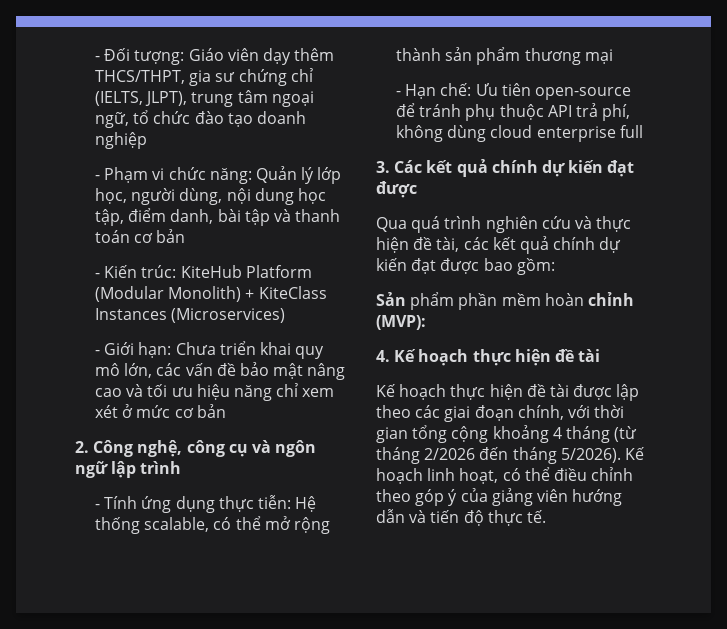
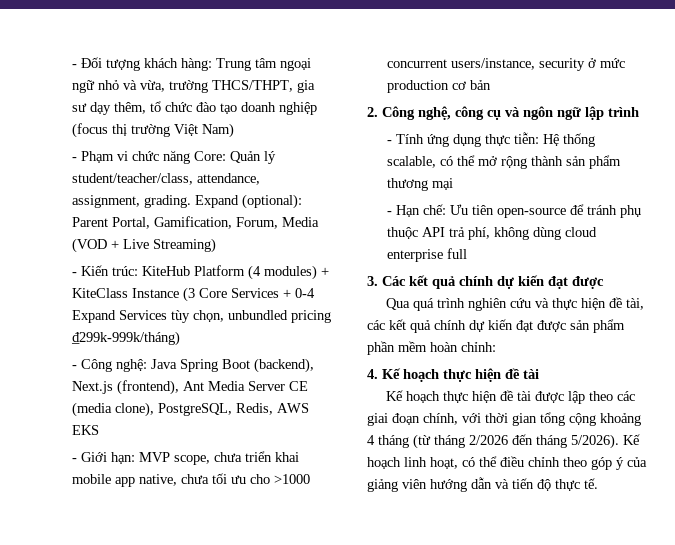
[134,48,335,65] [94,68,313,86] [94,90,314,107] [94,112,129,128] tượng: Giáo viên dạy thêm THCS/THPT, gia sư chứng chỉ (IELTS, JLPT), trung tâm ngoại ngữ, -> [106,58,312,71] [72,80,316,93] [72,102,147,115] tượng khách hàng: Trung tâm ngoại ngữ nhỏ và vừa, trường THCS/THPT, gia sư dạy thêm,
(147, 140) none -> [72,123,235,138] (focus thị trường Việt Nam)
[209,166,342,184] [94,188,326,205] [94,208,341,226] [94,229,186,243] năng: Quản lý lớp học, người dùng, nội dung học tập, điểm danh, bài tập và thanh toán cơ bản -> [163,150,277,164] [72,173,261,185] [72,194,303,209] [72,216,320,229] [72,238,217,253] năng Core: Quản lý student/teacher/class, attendance, assignment, grading. Expand (optional): Parent Portal, Gamification, Forum, Media (VOD + Live Streaming)
[94,286,327,302] [94,308,286,323] [94,341,325,359] [94,362,346,380] [94,383,335,401] [94,405,118,418] (Modular Monolith) + KiteClass Instances (Microservices) // - Giới hạn: Chưa triển khai quy mô lớn, các vấn đề bảo mật nâng cao và tối ưu hiệu năng chỉ xem xét -> [248,265,330,280] [72,287,316,302] [72,310,332,323] [71,331,181,346] [72,358,315,373] [72,380,309,395] [72,402,310,417] [72,425,100,435] [72,451,300,465] [72,473,311,487] [387,58,586,71] (4 modules) + KiteClass Instance (3 Core Services + 0-4 Expand Services tùy chọn, unbundled pricing ₫299k-999k/tháng) // - Công nghệ: Java Spring Boot (backend), Next.js (frontend), Ant Media Server CE (media clone), PostgreSQL, Redis, AWS EKS // - Giới hạn: MVP scope, chưa triển khai mobile app native, chưa tối ưu cho >1000 concurrent users/instance, security
(171, 411) none -> [387,80,450,93] production
[483,258,555,275] [376,292,406,306] bao gồm: // Sản -> [570,320,590,330] sản
[587,292,634,306] [376,315,426,330] chỉnh (MVP): -> [461,342,496,352] chỉnh:

